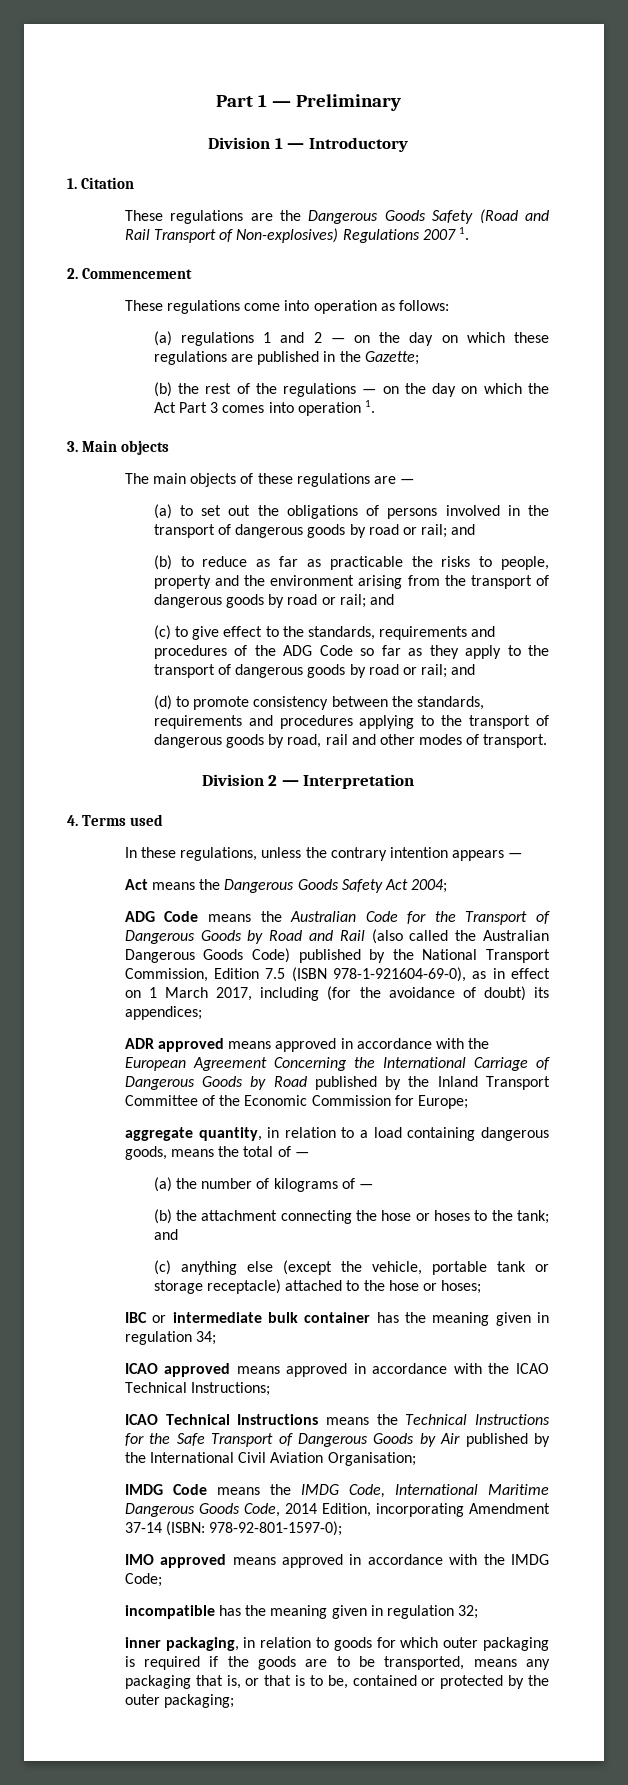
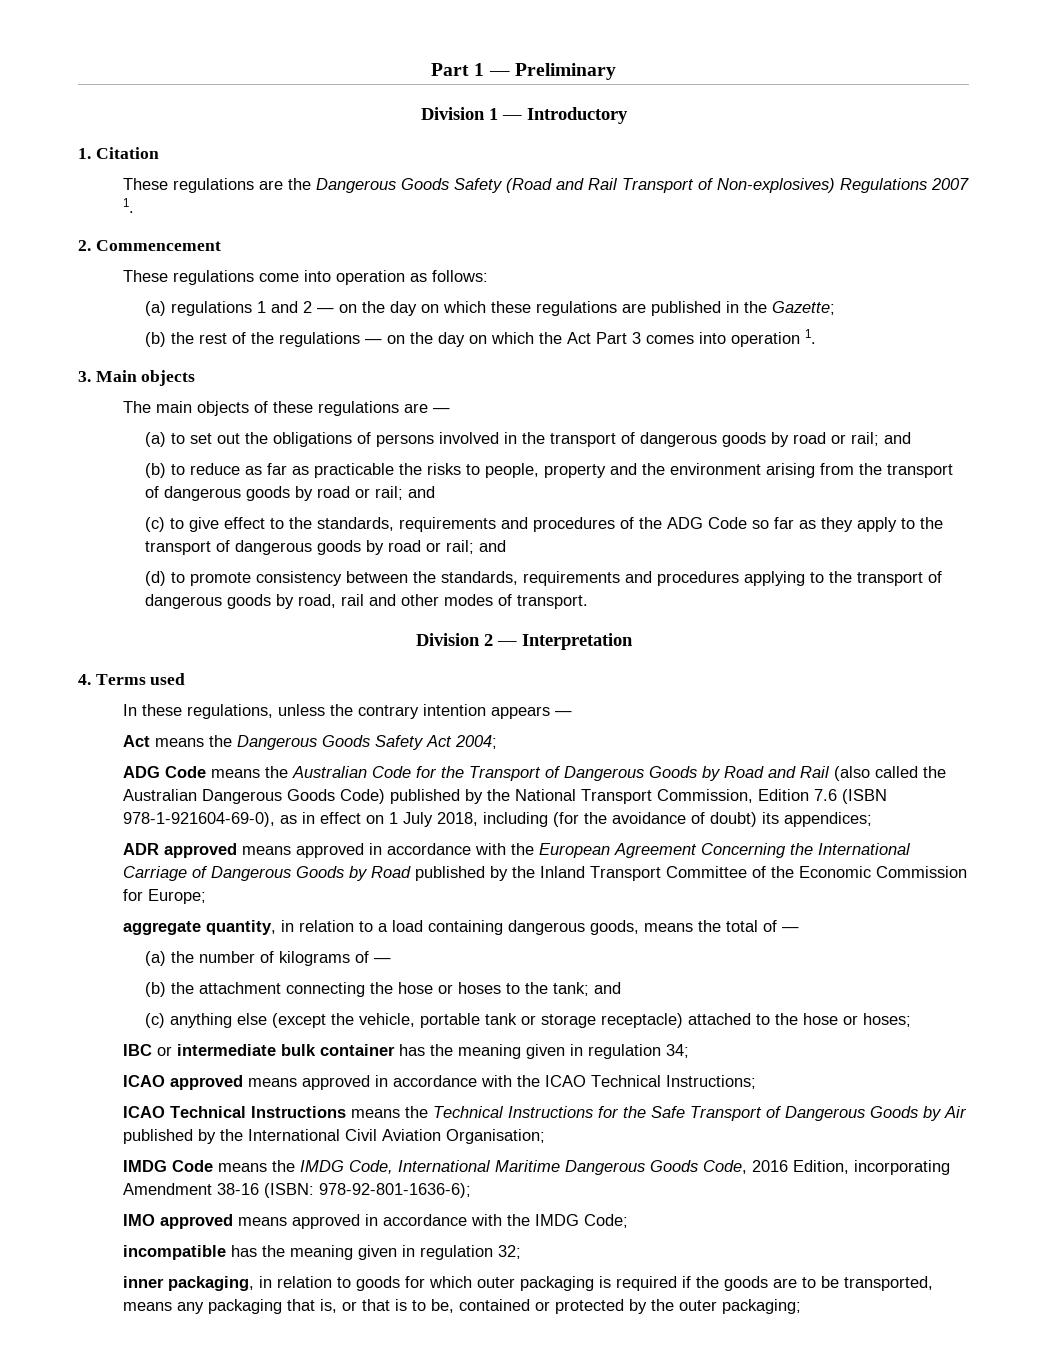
[265,968,286,979] 7.5 -> [813,789,837,801] 7.6
[165,987,253,1001] March 2017, -> [402,812,478,827] July 2018,
[284,1503,317,1514] 2014 -> [751,1160,788,1172] 2016
[124,1521,343,1536] 37-14 (ISBN: 978-92-801-1597-0); -> [216,1183,471,1198] 38-16 (ISBN: 978-92-801-1636-6);

